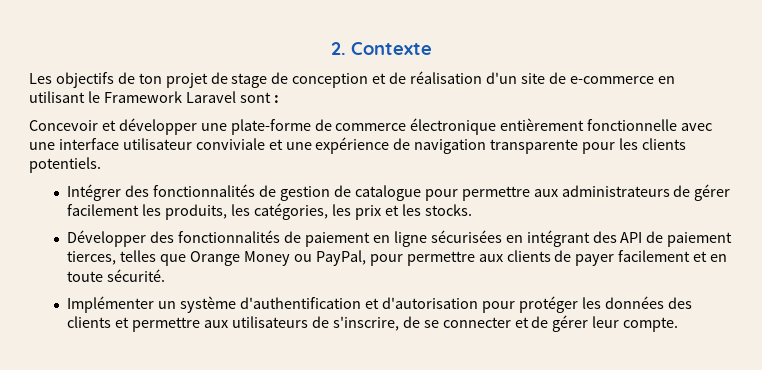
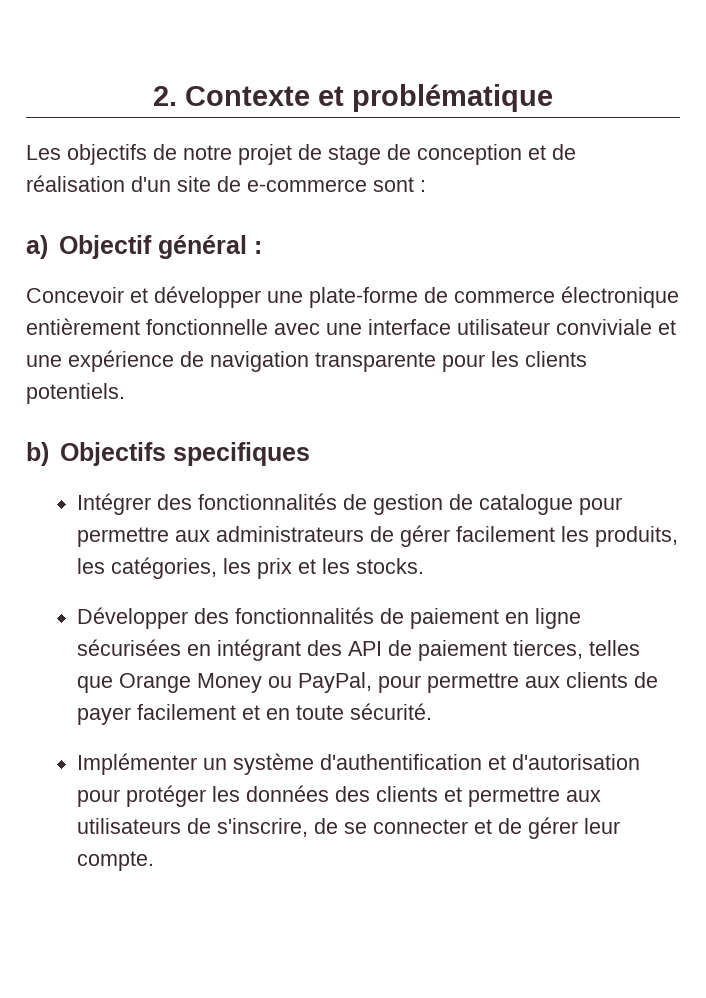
(432, 48) none -> [318,84,553,112] et problématique
[138,73,162,84] ton -> [183,145,232,160] notre
[657,76,675,84] [29,91,271,103] en utilisant le Framework Laravel sont -> [373,177,426,192] [26,235,247,259] sont : // a) Objectif général
(101, 165) none -> [26,442,310,466] // b) Objectifs specifiques

